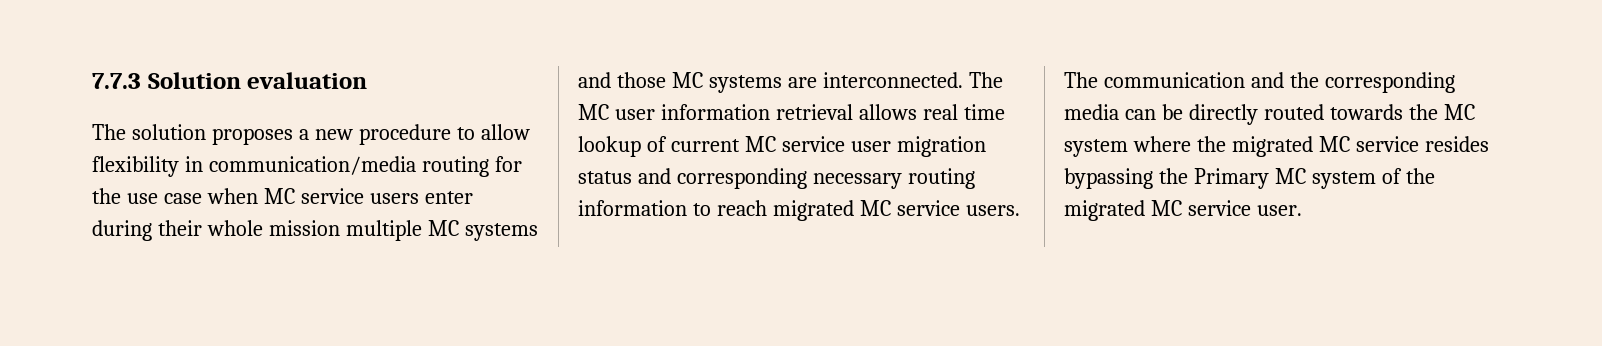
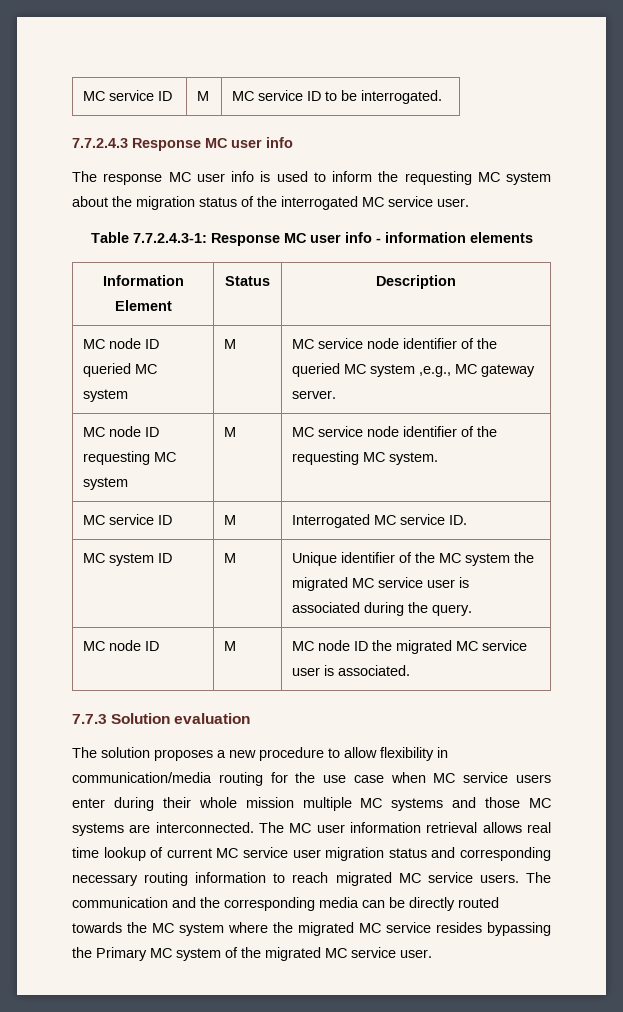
(92, 81) none -> [82,90,172,101] [196,91,209,101] [231,90,442,104] [72,137,293,151] [72,171,551,185] [72,196,469,210] [90,232,533,246] [102,275,184,286] [114,300,172,311] [225,276,270,286] [376,275,456,289] [82,338,159,349] [82,363,157,377] [82,389,128,402] [223,339,236,349] [291,338,497,349] [291,363,535,377] [291,390,336,399] [82,426,159,437] [82,451,176,465] [82,477,128,490] [223,427,236,437] [291,426,497,437] [291,451,438,465] [82,514,172,525] [223,515,236,525] [291,514,467,528] [82,553,172,566] [223,553,236,563] [291,552,534,566] [291,577,469,591] [291,602,472,616] [82,640,159,651] [223,641,236,651] [291,640,527,654] [291,665,410,676] MC service ID | M | MC service ID to be interrogated. // 7.7.2.4.3 Response MC user info // The response MC user info is used to inform the requesting MC system about the migration status of the interrogated MC service user. // Table 7.7.2.4.3-1: Response MC user info - information elements // Information Element | Status | Description // MC node ID queried MC system | M | MC service node identifier of the queried MC system ,e.g., MC gateway server. // MC node ID requesting MC system | M | MC service node identifier of the requesting MC system. // MC service ID | M | Interrogated MC service ID. // MC system ID | M | Unique identifier of the MC system the migrated MC service user is associated during the query. // MC node ID | M | MC node ID the migrated MC service user is associated. //

